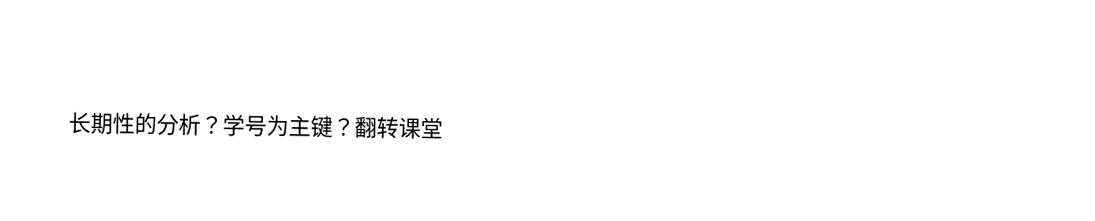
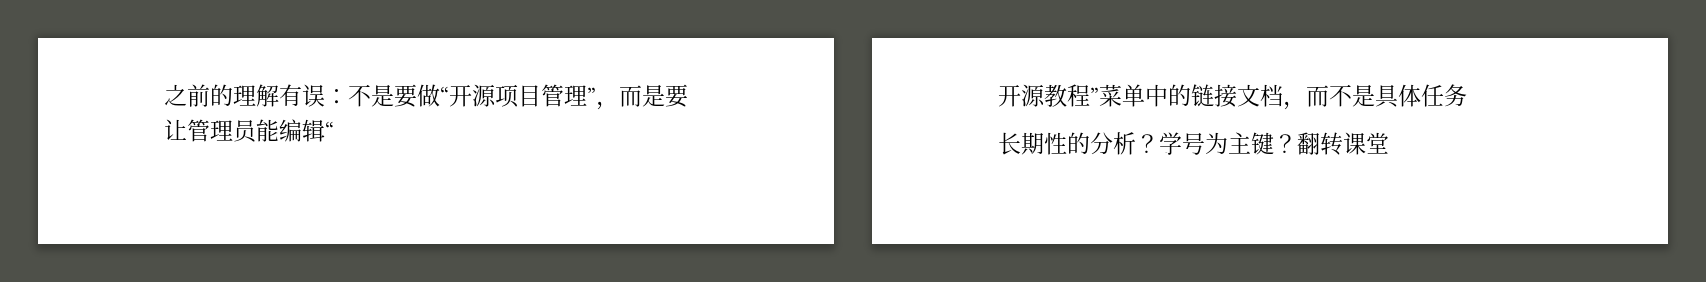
(68, 123) none -> [164,84,688,110] [164,119,334,143] [998,84,1467,110] 之前的理解有误：不是要做“开源项目管理”，而是要让管理员能编辑“ // 开源教程”菜单中的链接文档，而不是具体任务 //

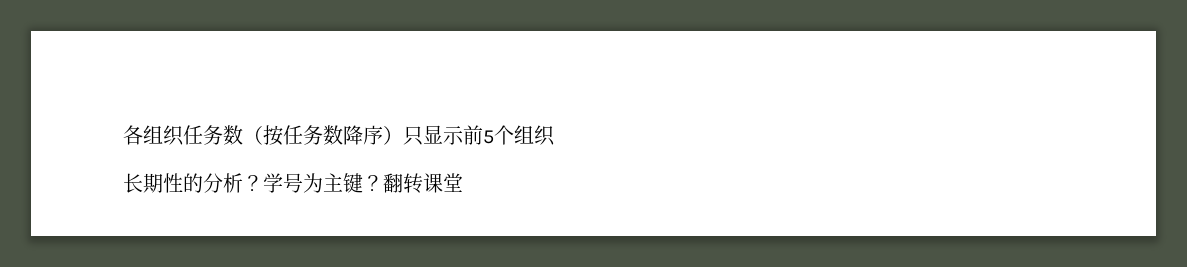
[164,84,688,110] [164,119,334,143] [998,84,1467,110] 之前的理解有误：不是要做“开源项目管理”，而是要让管理员能编辑“ // 开源教程”菜单中的链接文档，而不是具体任务 -> [123,125,555,146] 各组织任务数（按任务数降序）只显示前5个组织

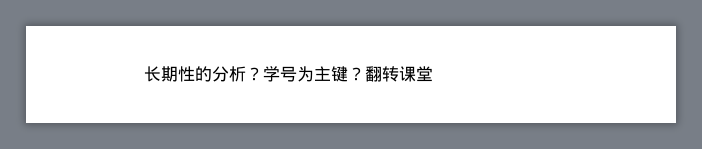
[123,125,555,146] 各组织任务数（按任务数降序）只显示前5个组织 // -> (143, 74) none

